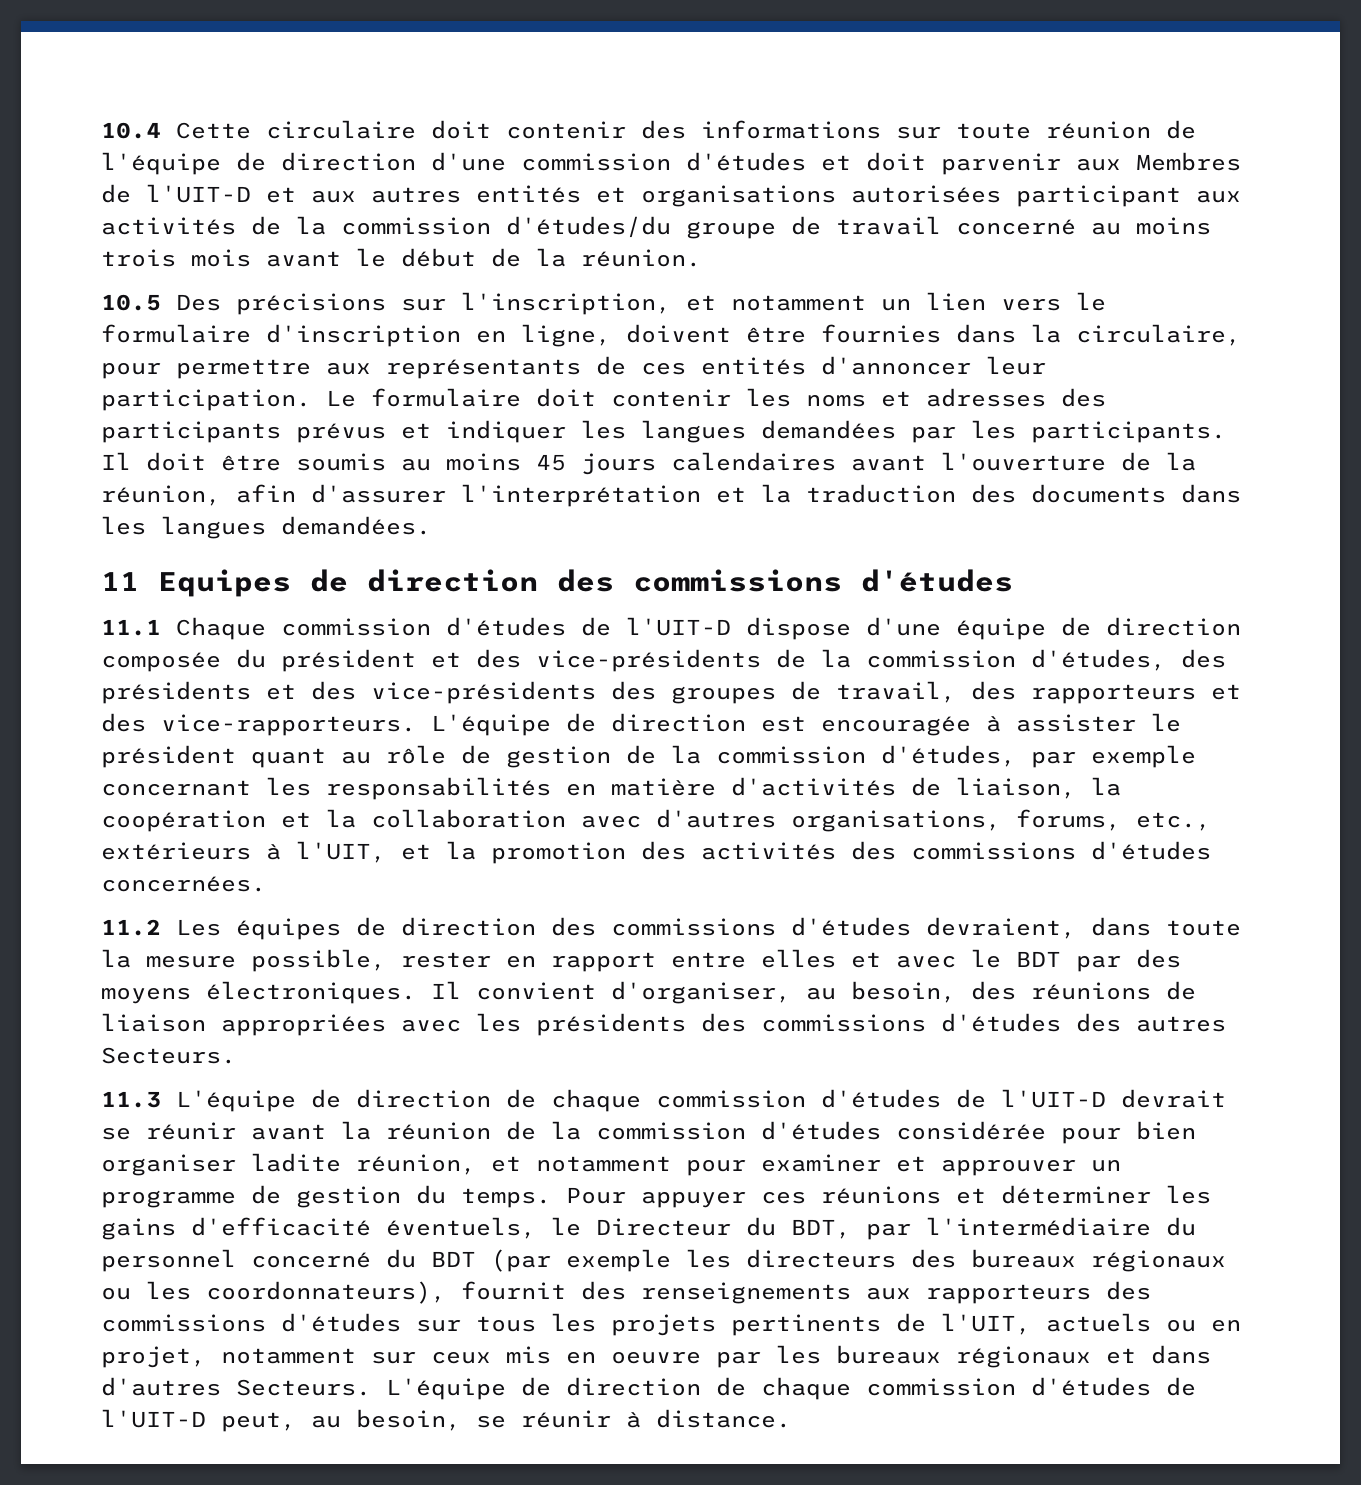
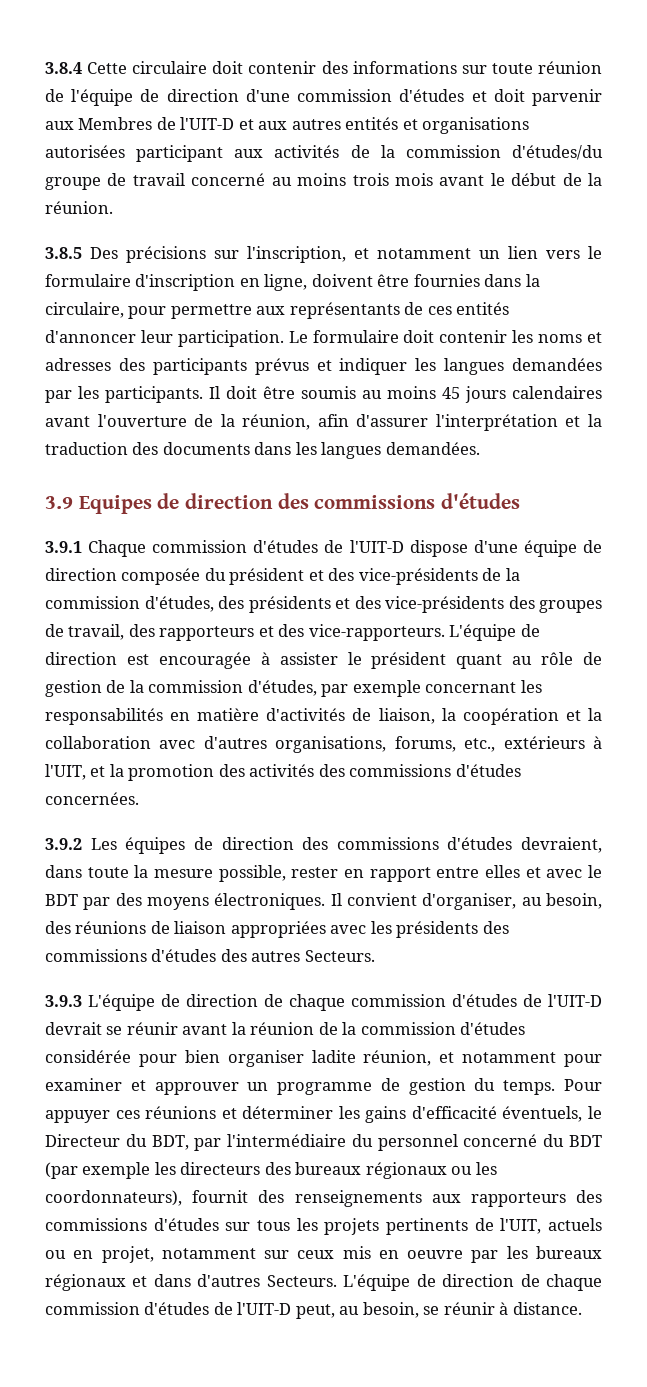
[101,122,161,139] 10.4 -> [45,62,82,74] 3.8.4
[101,294,161,311] 10.5 -> [45,247,82,259] 3.8.5
[101,572,139,591] 11 -> [45,496,73,509] 3.9
[101,619,161,636] 11.1 -> [45,541,82,553] 3.9.1
[101,919,161,936] 11.2 -> [45,838,82,850] 3.9.2
[101,1091,161,1108] 11.3 -> [45,995,82,1007] 3.9.3

